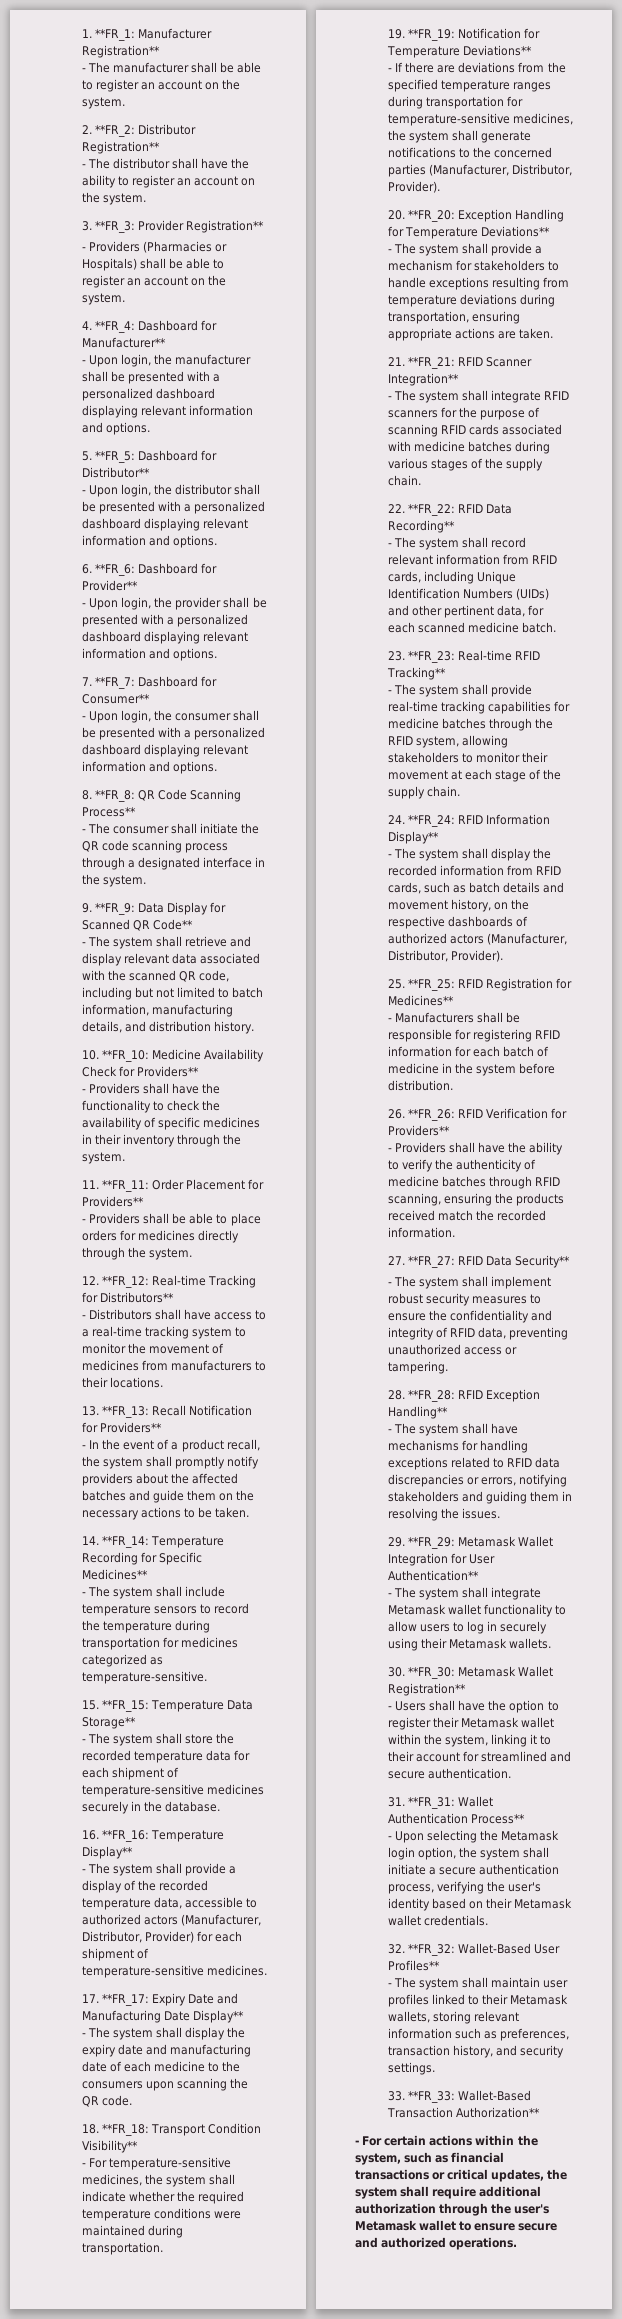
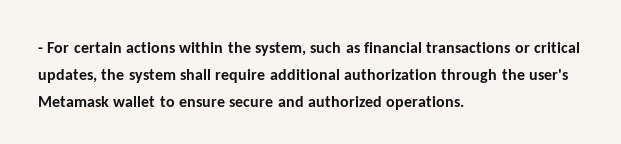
[81,28,213,41] [81,45,160,58] [81,62,262,73] [81,79,241,92] [81,97,125,109] [81,124,197,137] [81,141,160,154] [81,158,250,169] [81,175,256,188] [81,192,146,205] [81,220,265,233] [81,241,228,253] [81,258,225,271] [81,275,227,288] [81,293,125,305] [81,320,218,333] [81,337,166,348] [81,354,252,367] [81,371,221,384] [81,388,215,401] [81,405,254,418] [81,422,150,435] [81,450,218,463] [81,467,150,478] [81,484,261,497] [81,501,266,514] [81,518,249,531] [81,535,218,548] [81,563,218,576] [81,580,138,591] [81,597,267,610] [81,614,249,627] [81,631,249,644] [81,648,218,661] [81,676,218,689] [81,694,150,704] [81,710,260,723] [81,727,266,740] [81,744,249,757] [81,761,218,774] [81,789,242,802] [81,807,136,817] [81,823,260,834] [81,840,229,853] [81,857,266,870] [81,874,146,887] [81,902,227,915] [81,919,194,931] [81,936,252,949] [81,953,261,966] [81,970,230,982] [81,987,264,1000] [81,1004,233,1017] [81,1021,255,1034] [81,1049,265,1062] [81,1066,200,1077] [81,1083,221,1094] [81,1100,221,1113] [81,1117,261,1130] [81,1134,242,1147] [81,1152,125,1164] [81,1179,265,1192] [81,1196,144,1207] [81,1213,261,1226] [81,1230,240,1243] [81,1247,193,1260] [81,1275,257,1288] [81,1292,174,1303] [81,1309,267,1320] [81,1326,247,1339] [81,1343,225,1354] [81,1360,267,1371] [81,1377,163,1388] [81,1405,253,1418] [81,1422,162,1433] [81,1439,260,1452] [81,1456,260,1469] [81,1473,239,1486] [81,1490,255,1503] [81,1507,250,1520] [81,1536,225,1548] [81,1552,203,1565] [81,1569,148,1580] [81,1586,226,1599] [81,1603,250,1616] [81,1620,211,1633] [81,1637,239,1650] [81,1654,163,1667] [81,1671,207,1684] [81,1700,254,1712] [81,1717,136,1729] [81,1733,235,1746] [81,1750,251,1763] [81,1767,180,1780] [81,1784,264,1797] [81,1801,221,1814] [81,1830,225,1842] [81,1846,133,1859] [81,1863,237,1876] [81,1880,209,1893] [81,1897,258,1910] [81,1914,262,1926] [81,1931,243,1943] [81,1948,149,1961] [81,1965,267,1978] [81,1993,239,2006] [81,2010,245,2023] [81,2027,246,2040] [81,2044,252,2057] [81,2061,241,2072] [81,2078,249,2091] [81,2095,132,2107] [81,2123,262,2136] [81,2140,138,2153] [81,2157,232,2170] [81,2174,236,2187] [81,2191,245,2204] [81,2208,242,2221] [81,2225,183,2238] [81,2242,163,2255] [387,28,541,41] [386,45,532,58] [387,62,566,73] [387,79,552,92] [387,96,524,109] [387,113,573,126] [387,130,532,143] [387,147,553,158] [387,164,573,177] [387,181,440,193] [387,209,565,222] [387,226,551,239] [387,243,543,256] [387,260,560,271] [387,277,570,290] [387,294,556,307] [387,311,520,324] [387,328,554,341] [387,357,533,369] [387,373,459,386] [387,390,570,403] [387,407,541,420] [387,424,563,437] [387,441,551,454] [387,458,544,471] [387,475,421,486] [387,504,513,516] [387,520,455,533] [387,537,527,550] [387,554,558,565] [387,571,517,584] [387,588,550,600] [387,605,545,618] [387,622,557,633] [387,650,541,663] [386,667,446,680] [387,684,533,697] [387,701,571,714] [387,718,554,731] [387,735,509,748] [387,752,549,763] [387,769,562,782] [387,786,460,799] [387,814,551,827] [387,831,439,844] [387,848,552,861] [387,865,562,876] [387,882,565,894] [387,899,530,912] [387,916,529,929] [387,933,568,945] [387,950,503,962] [387,978,573,991] [387,995,454,1006] [387,1012,521,1023] [387,1029,561,1042] [387,1046,550,1057] [387,1063,556,1076] [387,1080,453,1091] [387,1108,568,1121] [387,1125,450,1136] [387,1142,564,1155] [387,1159,537,1172] [387,1176,561,1189] [387,1193,565,1206] [387,1210,547,1221] [387,1227,455,1238] [387,1255,571,1268] [387,1276,552,1289] [387,1293,542,1306] [387,1310,553,1323] [387,1327,569,1340] [387,1344,518,1355] [387,1361,448,1374] [387,1389,541,1402] [387,1406,448,1419] [387,1423,519,1436] [387,1440,529,1453] [387,1457,561,1470] [387,1474,568,1487] [387,1491,573,1504] [387,1508,501,1521] [387,1536,554,1549] [387,1553,496,1566] [387,1570,479,1581] [387,1587,542,1600] [387,1604,567,1617] [387,1621,548,1634] [387,1638,552,1651] [387,1666,554,1679] [387,1683,466,1696] [387,1700,559,1713] [387,1717,555,1730] [387,1734,552,1747] [387,1751,572,1762] [387,1768,511,1779] [387,1796,494,1809] [387,1813,525,1824] [387,1830,560,1843] [387,1847,550,1860] [387,1864,560,1875] [387,1881,542,1894] [387,1898,573,1911] [387,1915,488,1926] [387,1943,561,1956] [387,1960,440,1971] [387,1977,569,1990] [387,1994,569,2007] [387,2011,520,2024] [387,2028,570,2041] [387,2045,565,2058] [387,2062,435,2075] [387,2090,532,2103] [386,2107,540,2118] 1. **FR_1: Manufacturer Registration** // - The manufacturer shall be able to register an account on the system. // 2. **FR_2: Distributor Registration** // - The distributor shall have the ability to register an account on the system. // 3. **FR_3: Provider Registration** // - Providers (Pharmacies or Hospitals) shall be able to register an account on the system. // 4. **FR_4: Dashboard for Manufacturer** // - Upon login, the manufacturer shall be presented with a personalized dashboard displaying relevant information and options. // 5. **FR_5: Dashboard for Distributor** // - Upon login, the distributor shall be presented with a personalized dashboard displaying relevant information and options. // 6. **FR_6: Dashboard for Provider** // - Upon login, the provider shall be presented with a personalized dashboard displaying relevant information and options. // 7. **FR_7: Dashboard for Consumer** // - Upon login, the consumer shall be presented with a personalized dashboard displaying relevant information and options. // 8. **FR_8: QR Code Scanning Process** // - The consumer shall initiate the QR code scanning process through a designated interface in the system. // 9. **FR_9: Data Display for Scanned QR Code** // - The system shall retrieve and display relevant data associated with the scanned QR code, including but not limited to batch information, manufacturing details, and distribution history. // 10. **FR_10: Medicine Availability Check for Providers** // - Providers shall have the functionality to check the availability of specific medicines in their inventory through the system. // 11. **FR_11: Order Placement for Providers** // - Providers shall be able to place orders for medicines directly through the system. // 12. **FR_12: Real-time Tracking for Distributors** // - Distributors shall have access to a real-time tracking system to monitor the movement of medicines from manufacturers to their locations. // 13. **FR_13: Recall Notification for Providers** // - In the event of a product recall, the system shall promptly notify providers about the affected batches and guide them on the necessary actions to be taken. // 14. **FR_14: Temperature Recording for Specific Medicines** // - The system shall include temperature sensors to record the temperature during transportation for medicines categorized as temperature-sensitive. // 15. **FR_15: Temperature Data Storage** // - The system shall store the recorded temperature data for each shipment of temperature-sensitive medicines securely in the database. // 16. **FR_16: Temperature Display** // - The system shall provide a display of the recorded temperature data, accessible to authorized actors (Manufacturer, Distributor, Provider) for each shipment of temperature-sensitive medicines. // 17. **FR_17: Expiry Date and Manufacturing Date Display** // - The system shall display the expiry date and manufacturing date of each medicine to the consumers upon scanning the QR code. // 18. **FR_18: Transport Condition Visibility** // - For temperature-sensitive medicines, the system shall indicate whether the required temperature conditions were maintained during transportation. // 19. **FR_19: Notification for Temperature Deviations** // - If there are deviations from the specified temperature ranges during transportation for temperature-sensitive medicines, the system shall generate notifications to the concerned parties (Manufacturer, Distributor, Provider). // 20. **FR_20: Exception Handling for Temperature Deviations** // - The system shall provide a mechanism for stakeholders to handle exceptions resulting from temperature deviations during transportation, ensuring appropriate actions are taken. // 21. **FR_21: RFID Scanner Integration** // - The system shall integrate RFID scanners for the purpose of scanning RFID cards associated with medicine batches during various stages of the supply chain. // 22. **FR_22: RFID Data Recording** // - The system shall record relevant information from RFID cards, including Unique Identification Numbers (UIDs) and other pertinent data, for each scanned medicine batch. // 23. **FR_23: Real-time RFID Tracking** // - The system shall provide real-time tracking capabilities for medicine batches through the RFID system, allowing stakeholders to monitor their movement at each stage of the supply chain. // 24. **FR_24: RFID Information Display** // - The system shall display the recorded information from RFID cards, such as batch details and movement history, on the respective dashboards of authorized actors (Manufacturer, Distributor, Provider). // 25. **FR_25: RFID Registration for Medicines** // - Manufacturers shall be responsible for registering RFID information for each batch of medicine in the system before distribution. // 26. **FR_26: RFID Verification for Providers** // - Providers shall have the ability to verify the authenticity of medicine batches through RFID scanning, ensuring the products received match the recorded information. // 27. **FR_27: RFID Data Security** // - The system shall implement robust security measures to ensure the confidentiality and integrity of RFID data, preventing unauthorized access or tampering. // 28. **FR_28: RFID Exception Handling** // - The system shall have mechanisms for handling exceptions related to RFID data discrepancies or errors, notifying stakeholders and guiding them in resolving the issues. // 29. **FR_29: Metamask Wallet Integration for User Authentication** // - The system shall integrate Metamask wallet functionality to allow users to log in securely using their Metamask wallets. // 30. **FR_30: Metamask Wallet Registration** // - Users shall have the option to register their Metamask wallet within the system, linking it to their account for streamlined and secure authentication. // 31. **FR_31: Wallet Authentication Process** // - Upon selecting the Metamask login option, the system shall initiate a secure authentication process, verifying the user's identity based on their Metamask wallet credentials. // 32. **FR_32: Wallet-Based User Profiles** // - The system shall maintain user profiles linked to their Metamask wallets, storing relevant information such as preferences, transaction history, and security settings. // 33. **FR_33: Wallet-Based Transaction Authorization** // -> (38, 50) none

